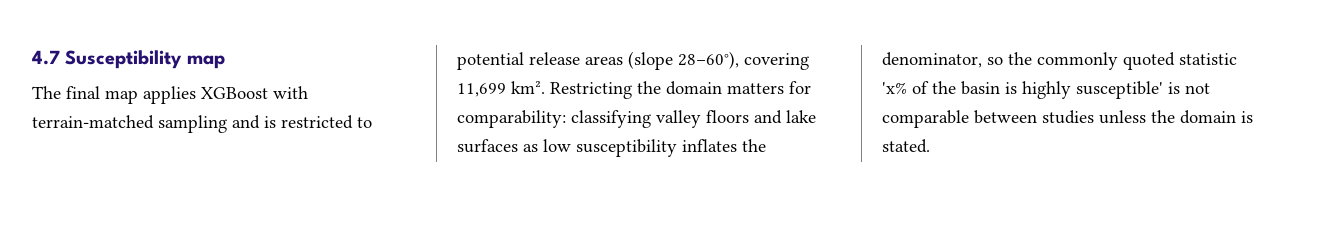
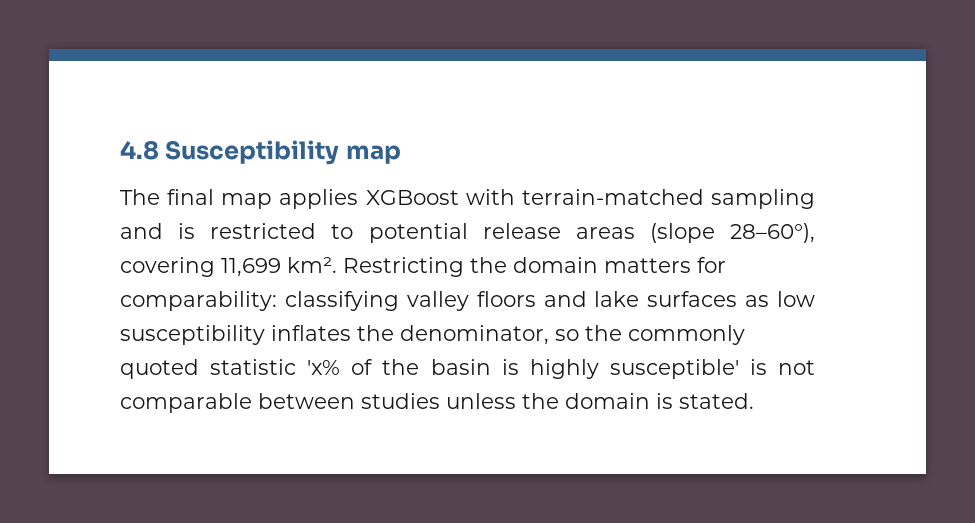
[32,50,60,65] 4.7 -> [120,140,159,160] 4.8

